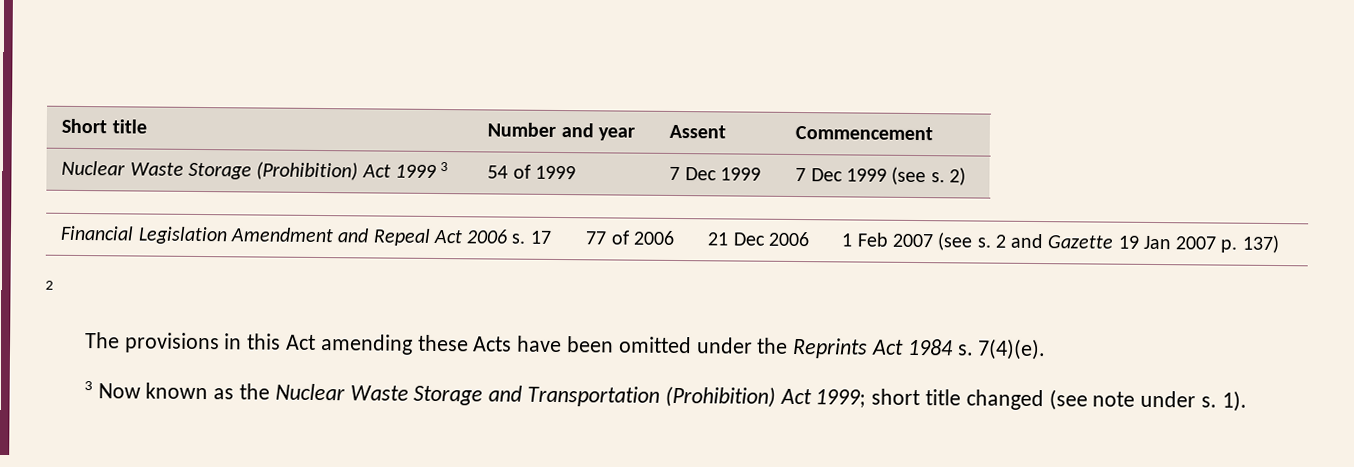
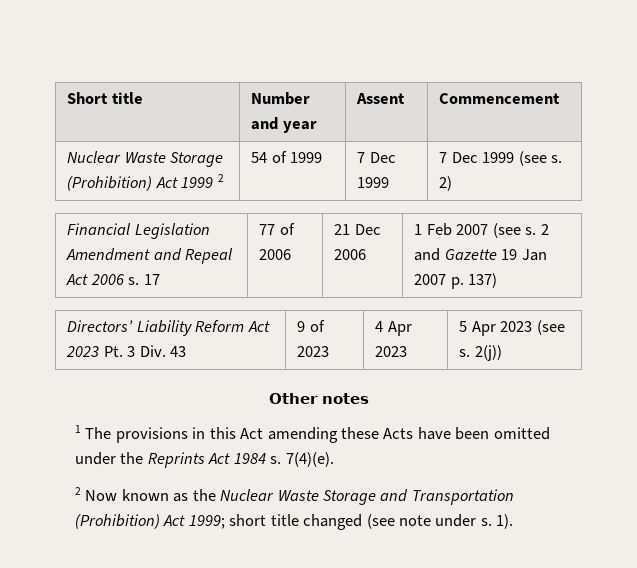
[440,162,449,172] 3 -> [217,174,224,182] 2
[45,280,54,290] // 2 // -> [67,320,270,336] [66,345,187,357] [297,320,325,332] [297,346,330,357] [375,321,412,336] [375,346,408,357] [459,320,565,336] [459,345,502,361] [268,393,369,404] [74,425,81,433] // Directors’ Liability Reform Act 2023 Pt. 3 Div. 43 | 9 of 2023 | 4 Apr 2023 | 5 Apr 2023 (see s. 2(j)) // Other notes // 1
[83,381,93,391] 3 -> [74,487,81,495] 2

